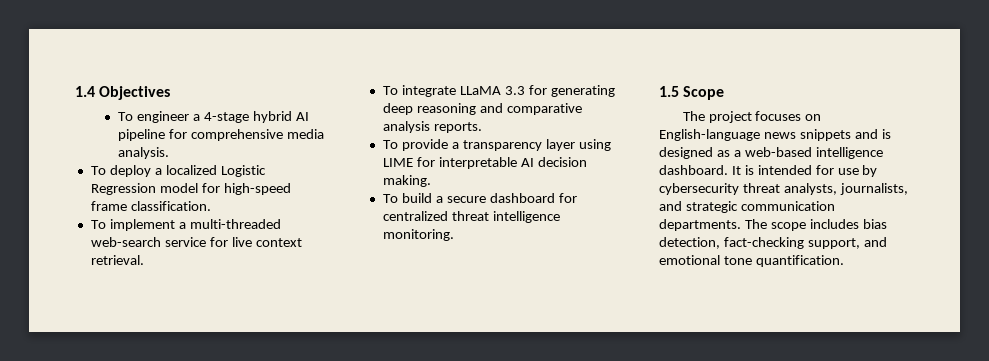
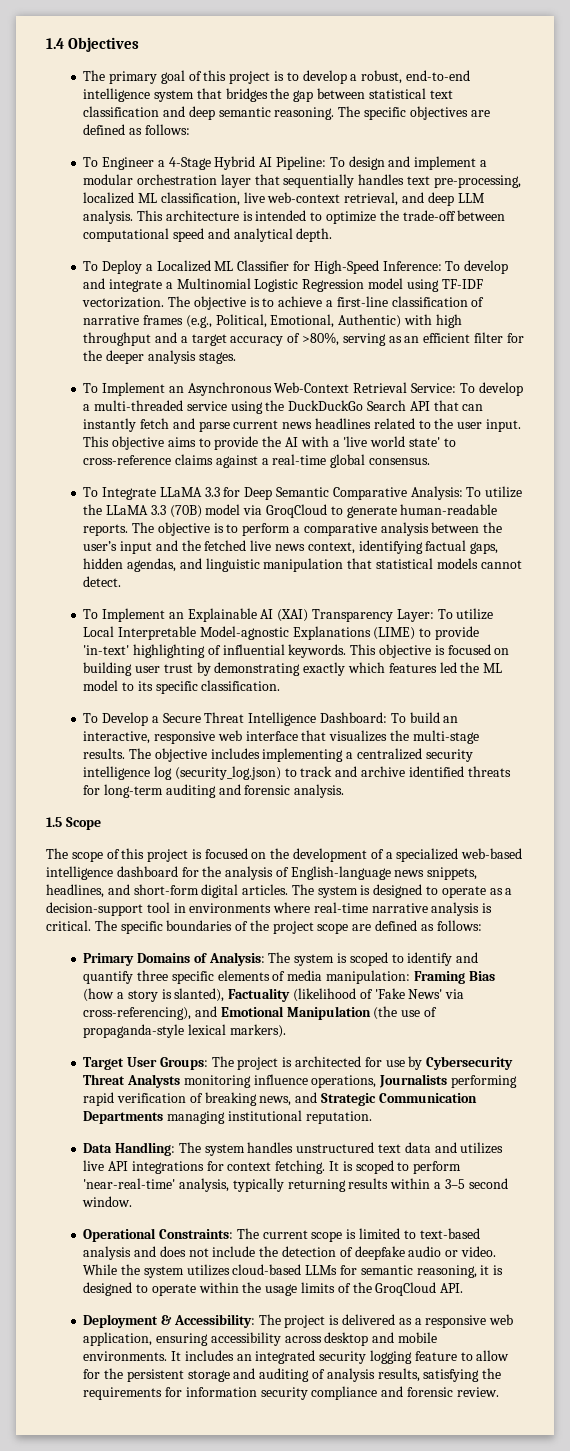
[118,111,309,123] [118,129,324,141] [118,147,170,159] [90,165,266,177] [90,183,291,195] [90,201,211,211] [90,219,281,231] [90,237,302,247] [90,255,144,265] [382,85,615,97] [382,103,582,115] [382,121,482,133] [382,139,611,151] [382,157,587,169] [382,175,431,187] [382,193,577,203] [382,211,560,223] [382,229,454,241] [659,86,725,100] [682,111,822,123] [659,129,891,141] [659,147,883,159] [659,165,878,177] [659,183,908,195] [659,201,835,213] [659,219,887,231] [659,237,887,249] [659,255,844,267] To engineer a 4-stage hybrid AI pipeline for comprehensive media analysis. // To deploy a localized Logistic Regression model for high-speed frame classification. // To implement a multi-threaded web-search service for live context retrieval. // To integrate LLaMA 3.3 for generating deep reasoning and comparative analysis reports. // To provide a transparency layer using LIME for interpretable AI decision making. // To build a secure dashboard for centralized threat intelligence monitoring. // 1.5 Scope // The project focuses on English-language news snippets and is designed as a web-based intelligence dashboard. It is intended for use by cybersecurity threat analysts, journalists, and strategic communication departments. The scope includes bias detection, fact-checking support, and emotional tone quantification. -> [83,70,470,84] [83,88,453,102] [83,106,490,120] [83,124,190,135] [83,156,487,170] [83,174,521,188] [83,192,485,206] [83,210,506,224] [83,228,333,242] [83,260,509,274] [83,278,483,292] [82,296,485,310] [83,314,462,328] [83,332,524,346] [83,350,236,364] [83,382,523,396] [83,400,484,414] [83,418,521,432] [83,436,456,450] [83,454,431,468] [83,486,523,500] [83,504,498,518] [83,522,503,536] [83,540,499,554] [83,558,522,572] [83,576,122,587] [83,608,494,622] [83,626,480,640] [83,644,510,658] [83,662,503,676] [83,680,281,694] [83,712,459,726] [83,730,479,744] [83,748,473,762] [83,766,511,780] [83,784,345,798] [46,817,101,830] [46,848,523,862] [46,866,478,880] [46,884,513,898] [46,902,493,916] [46,920,482,934] [83,952,479,966] [83,970,495,984] [83,988,465,1002] [83,1006,438,1020] [83,1024,286,1038] [83,1056,514,1070] [83,1074,518,1088] [83,1092,477,1106] [83,1110,372,1124] [83,1142,504,1156] [83,1160,462,1174] [83,1178,508,1192] [82,1196,133,1207] [83,1228,480,1242] [83,1246,496,1260] [83,1264,504,1278] [83,1282,464,1296] [83,1314,514,1328] [83,1332,438,1346] [83,1350,510,1364] [83,1368,502,1382] [83,1386,499,1400] The primary goal of this project is to develop a robust, end-to-end intelligence system that bridges the gap between statistical text classification and deep semantic reasoning. The specific objectives are defined as follows: // To Engineer a 4-Stage Hybrid AI Pipeline: To design and implement a modular orchestration layer that sequentially handles text pre-processing, localized ML classification, live web-context retrieval, and deep LLM analysis. This architecture is intended to optimize the trade-off between computational speed and analytical depth. // To Deploy a Localized ML Classifier for High-Speed Inference: To develop and integrate a Multinomial Logistic Regression model using TF-IDF vectorization. The objective is to achieve a first-line classification of narrative frames (e.g., Political, Emotional, Authentic) with high throughput and a target accuracy of >80%, serving as an efficient filter for the deeper analysis stages. // To Implement an Asynchronous Web-Context Retrieval Service: To develop a multi-threaded service using the DuckDuckGo Search API that can instantly fetch and parse current news headlines related to the user input. This objective aims to provide the AI with a 'live world state' to cross-reference claims against a real-time global consensus. // To Integrate LLaMA 3.3 for Deep Semantic Comparative Analysis: To utilize the LLaMA 3.3 (70B) model via GroqCloud to generate human-readable reports. The objective is to perform a comparative analysis between the user’s input and the fetched live news context, identifying factual gaps, hidden agendas, and linguistic manipulation that statistical models cannot detect. // To Implement an Explainable AI (XAI) Transparency Layer: To utilize Local Interpretable Model-agnostic Explanations (LIME) to provide 'in-text' highlighting of influential keywords. This objective is focused on building user trust by demonstrating exactly which features led the ML model to its specific classification. // To Develop a Secure Threat Intelligence Dashboard: To build an interactive, responsive web interface that visualizes the multi-stage results. The objective includes implementing a centralized security intelligence log (security_log.json) to track and archive identified threats for long-term auditing and forensic analysis. // 1.5 Scope // The scope of this project is focused on the development of a specialized web-based intelligence dashboard for the analysis of English-language news snippets, headlines, and short-form digital articles. The system is designed to operate as a decision-support tool in environments where real-time narrative analysis is critical. The specific boundaries of the project scope are defined as follows: // Primary Domains of Analysis: The system is scoped to identify and quantify three specific elements of media manipulation: Framing Bias (how a story is slanted), Factuality (likelihood of 'Fake News' via cross-referencing), and Emotional Manipulation (the use of propaganda-style lexical markers). // Target User Groups: The project is architected for use by Cybersecurity Threat Analysts monitoring influence operations, Journalists performing rapid verification of breaking news, and Strategic Communication Departments managing institutional reputation. // Data Handling: The system handles unstructured text data and utilizes live API integrations for context fetching. It is scoped to perform 'near-real-time' analysis, typically returning results within a 3–5 second window. // Operational Constraints: The current scope is limited to text-based analysis and does not include the detection of deepfake audio or video. While the system utilizes cloud-based LLMs for semantic reasoning, it is designed to operate within the usage limits of the GroqCloud API. // Deployment & Accessibility: The project is delivered as a responsive web application, ensuring accessibility across desktop and mobile environments. It includes an integrated security logging feature to allow for the persistent storage and auditing of analysis results, satisfying the requirements for information security compliance and forensic review.

